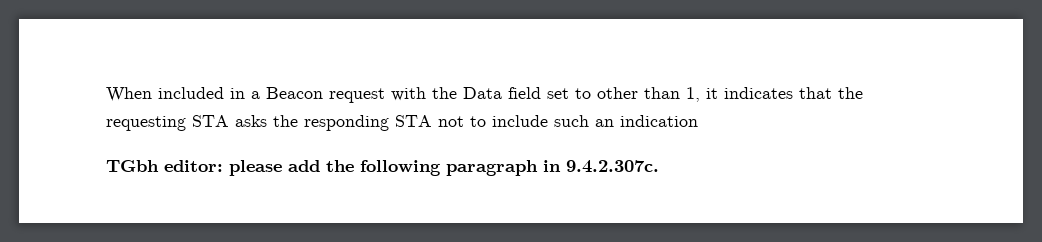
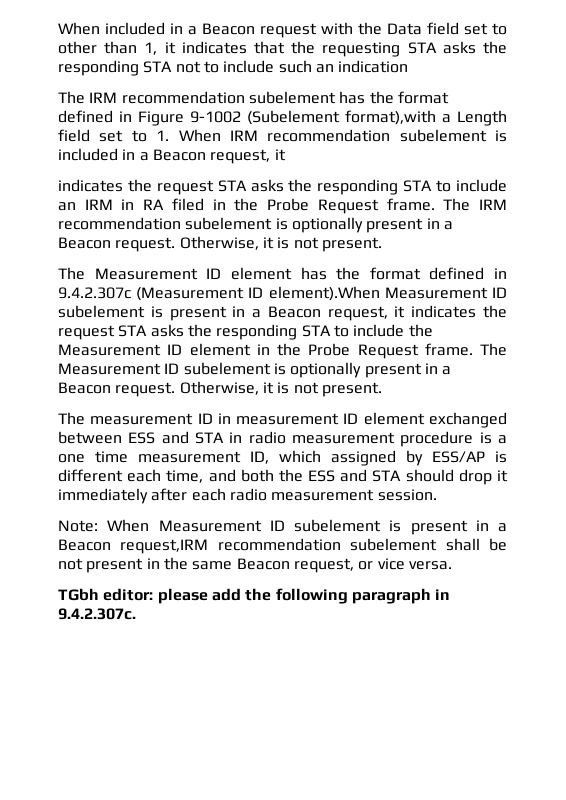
(698, 121) none -> [58,91,449,104] [58,110,507,126] [58,129,507,142] [58,148,286,164] [58,179,508,195] [58,198,508,214] [58,217,453,233] [58,236,382,252] [58,267,507,280] [58,286,507,301] [58,305,507,321] [58,324,433,340] [58,343,507,359] [58,362,452,378] [58,381,382,397] [58,412,508,428] [58,431,507,447] [58,450,507,466] [58,469,509,485] [58,488,437,504] [58,519,507,535] [58,538,508,554] [58,557,452,573] // The IRM recommendation subelement has the format defined in Figure 9-1002 (Subelement format),with a Length field set to 1. When IRM recommendation subelement is included in a Beacon request, it // indicates the request STA asks the responding STA to include an IRM in RA filed in the Probe Request frame. The IRM recommendation subelement is optionally present in a Beacon request. Otherwise, it is not present. // The Measurement ID element has the format defined in 9.4.2.307c (Measurement ID element).When Measurement ID subelement is present in a Beacon request, it indicates the request STA asks the responding STA to include the Measurement ID element in the Probe Request frame. The Measurement ID subelement is optionally present in a Beacon request. Otherwise, it is not present. // The measurement ID in measurement ID element exchanged between ESS and STA in radio measurement procedure is a one time measurement ID, which assigned by ESS/AP is different each time, and both the ESS and STA should drop it immediately after each radio measurement session. // Note: When Measurement ID subelement is present in a Beacon request,IRM recommendation subelement shall be not present in the same Beacon request, or vice versa.

